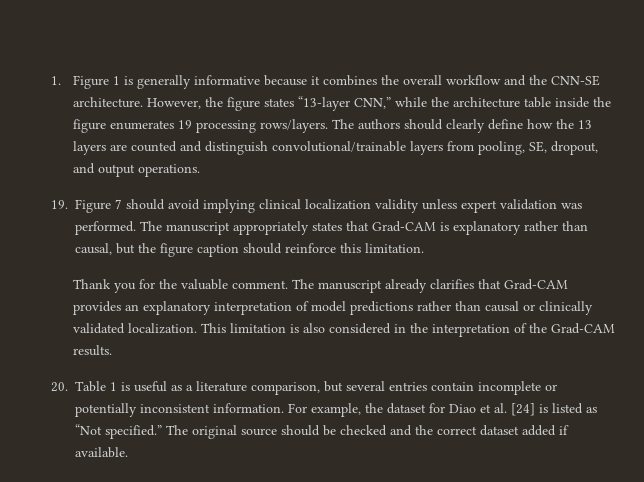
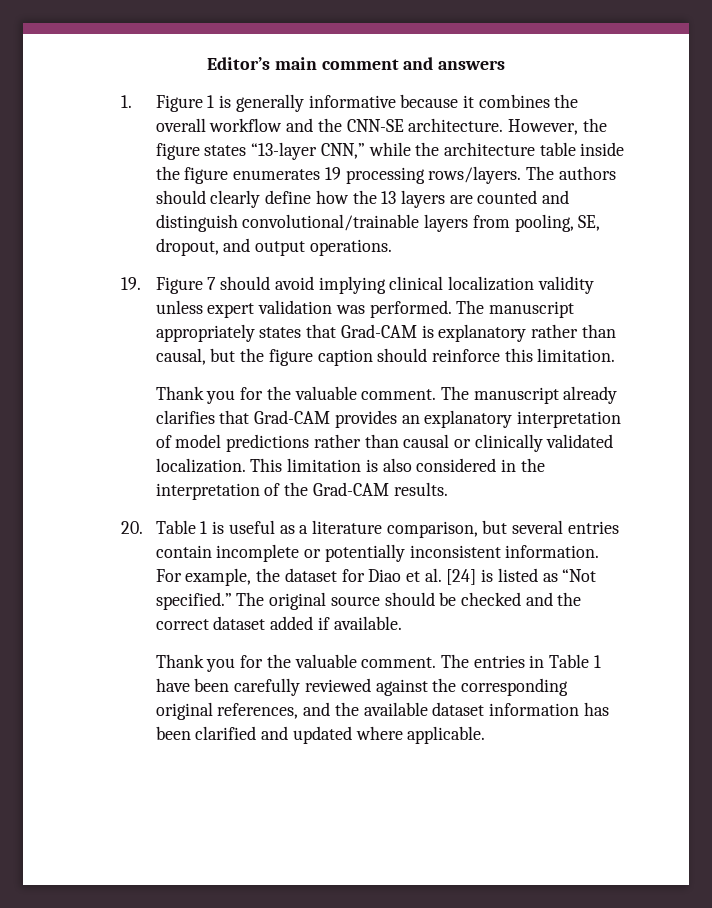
(50, 80) none -> [207,57,505,70] Editor’s main comment and answers //
(128, 452) none -> [155,654,601,672] [155,678,568,696] [155,702,609,720] [155,726,486,744] // Thank you for the valuable comment. The entries in Table 1 have been carefully reviewed against the corresponding original references, and the available dataset information has been clarified and updated where applicable.

